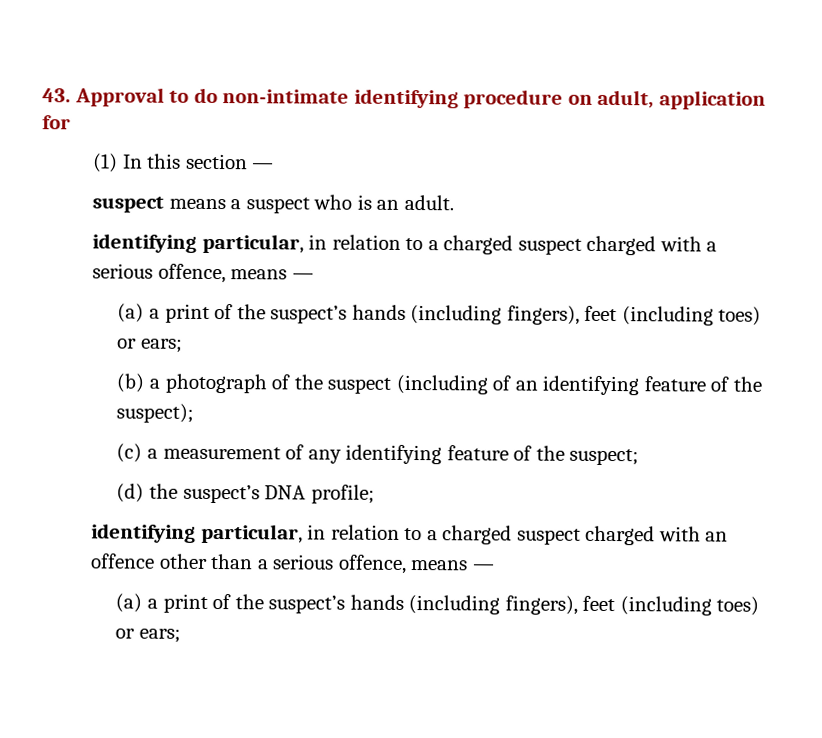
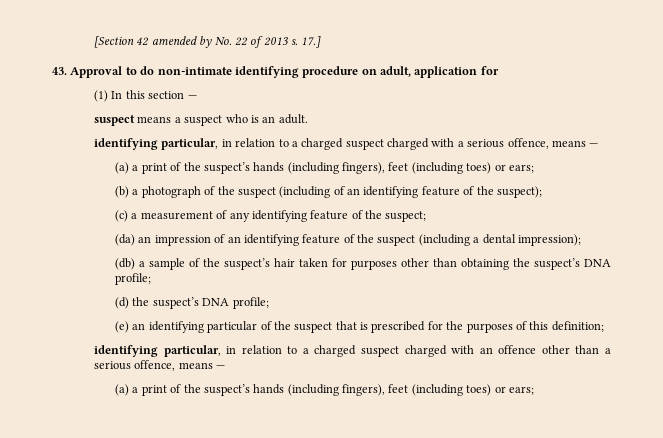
(42, 95) none -> [94,36,322,48] [Section 42 amended by No. 22 of 2013 s. 17.] //
(640, 457) none -> [115,234,581,246] [115,258,611,270] [115,273,152,285] // (da) an impression of an identifying feature of the suspect (including a dental impression); // (db) a sample of the suspect’s hair taken for purposes other than obtaining the suspect’s DNA profile;
(375, 494) none -> [115,321,604,333] // (e) an identifying particular of the suspect that is prescribed for the purposes of this definition;

